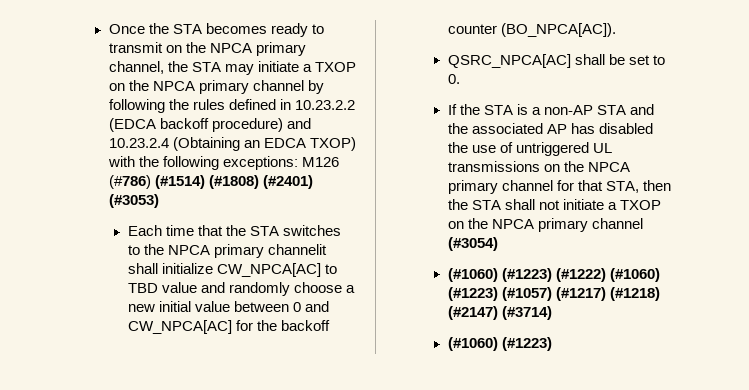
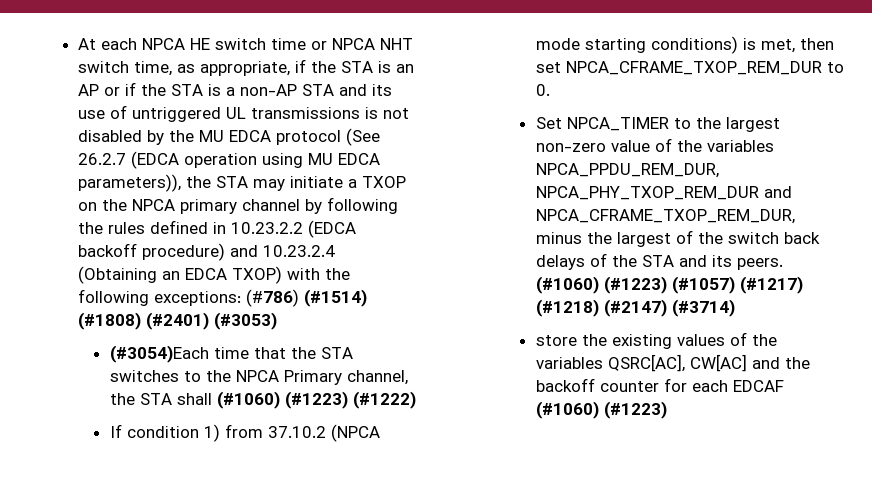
[108,23,324,37] [108,42,306,56] [108,61,164,74] Once the STA becomes ready to transmit on the NPCA primary channel, -> [78,38,414,50] [78,59,415,76] [78,82,393,96] [78,105,410,122] [78,128,381,146] [78,151,381,169] [78,174,182,192] At each NPCA HE switch time or NPCA NHT switch time, as appropriate, if the STA is an AP or if the STA is a non-AP STA and its use of untriggered UL transmissions is not disabled by the MU EDCA protocol (See 26.2.7 (EDCA operation using MU EDCA parameters)),
[301,157,339,167] M126 -> (242, 298) none
[127,225,162,236] Each -> [109,345,209,363] (#3054)Each
[214,244,328,258] [127,263,338,277] [127,282,356,296] [127,301,330,312] [127,320,331,334] [447,23,616,37] [447,54,666,68] [447,74,460,84] [447,104,655,115] [447,123,654,134] [447,142,613,156] [447,161,631,172] [447,180,672,194] [447,199,662,210] [447,218,644,232] [447,237,498,251] [447,268,606,282] primary channelit shall initialize CW_NPCA[AC] to TBD value and randomly choose a new initial value between 0 and CW_NPCA[AC] for the backoff counter (BO_NPCA[AC]). // QSRC_NPCA[AC] shall be set to 0. // If the STA is a non-AP STA and the associated AP has disabled the use of untriggered UL transmissions on the NPCA primary channel for that STA, then the STA shall not initiate a TXOP on the NPCA primary channel (#3054) // (#1060) (#1223) (#1222) -> [283,370,408,385] [109,391,416,409] [109,424,380,442] [535,36,834,54] [535,61,844,75] [535,84,550,96] [535,117,780,132] [535,138,774,152] [535,163,719,178] [535,186,792,200] [535,209,795,224] [535,230,820,247] [535,253,783,270] Primary channel, the STA shall (#1060) (#1223) (#1222) // If condition 1) from 37.10.2 (NPCA mode starting conditions) is met, then set NPCA_CFRAME_TXOP_REM_DUR to 0. // Set NPCA_TIMER to the largest non-zero value of the variables NPCA_PPDU_REM_DUR, NPCA_PHY_TXOP_REM_DUR and NPCA_CFRAME_TXOP_REM_DUR, minus the largest of the switch back delays of the STA and its peers.
(552, 313) none -> [535,332,777,349] [535,354,810,372] [535,378,784,392] store the existing values of the variables QSRC[AC], CW[AC] and the backoff counter for each EDCAF

